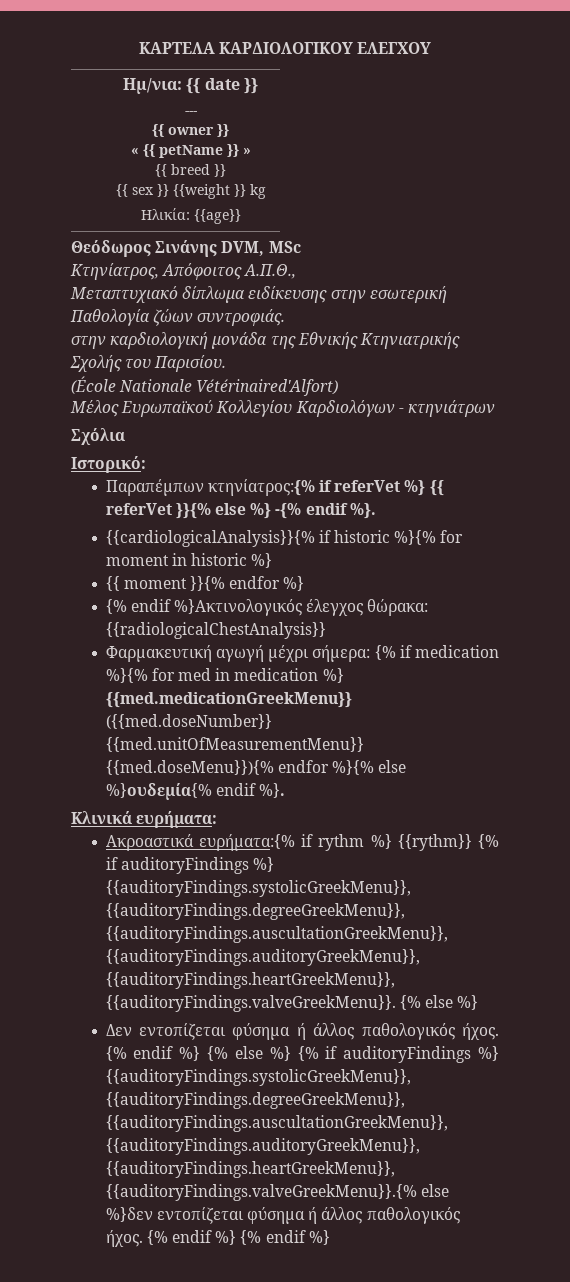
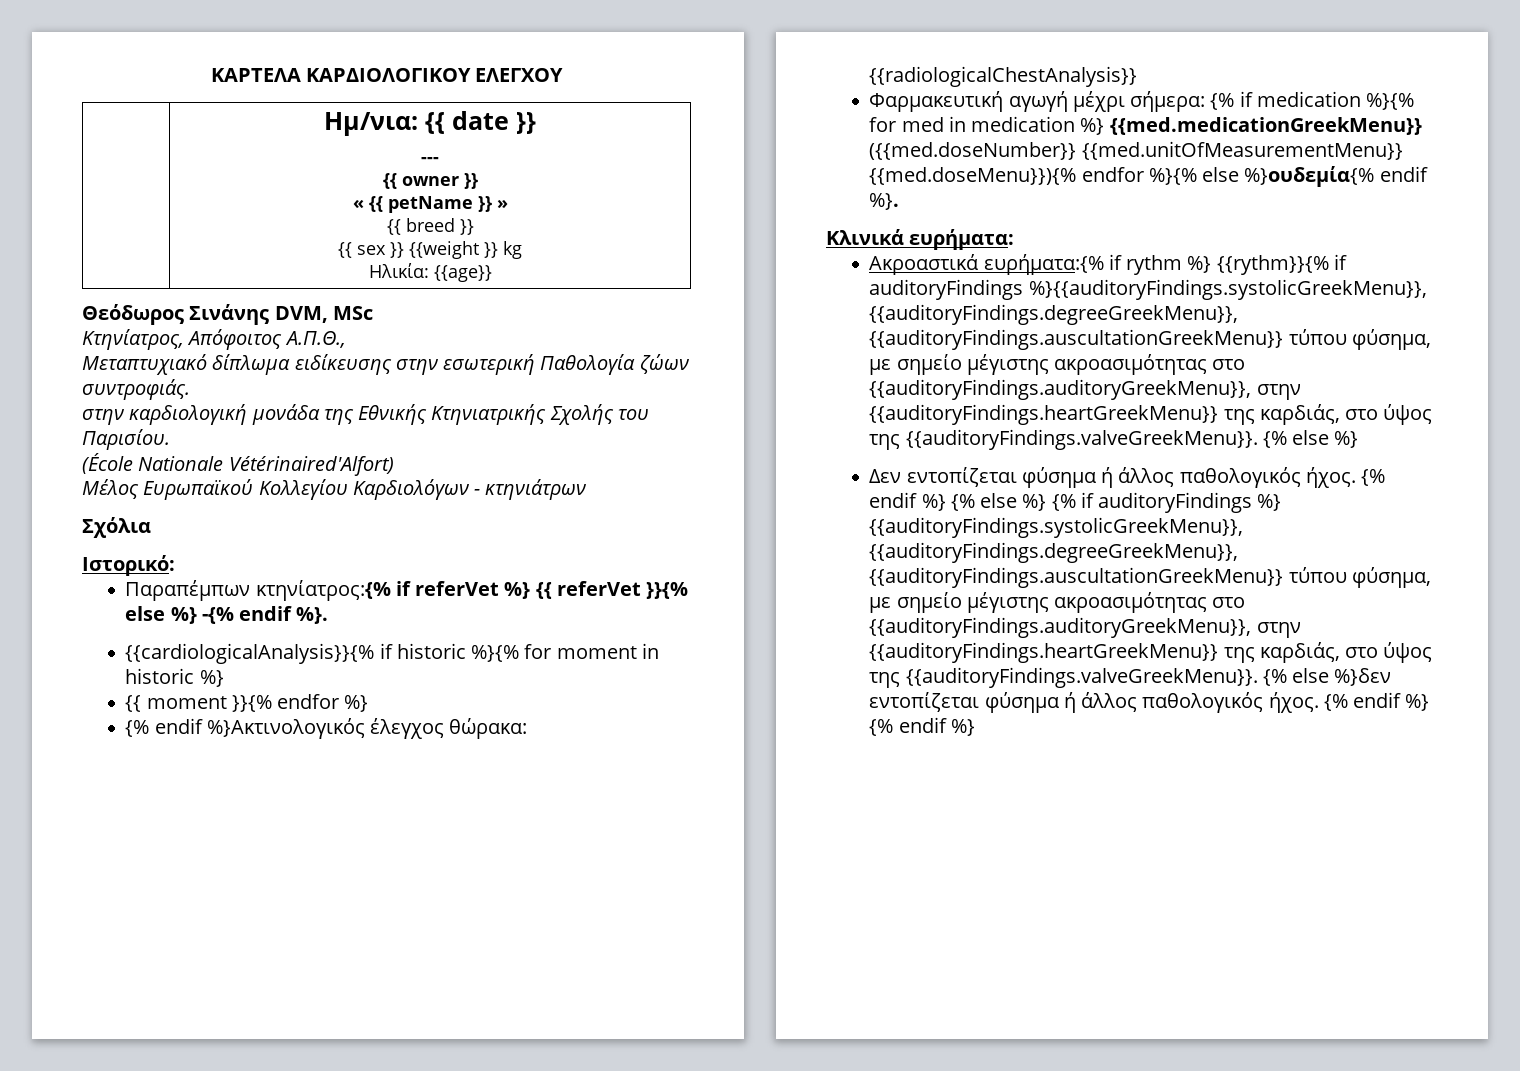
[397,834,499,851] [105,857,275,874] [105,880,411,897] [105,903,405,920] [105,926,448,943] [105,949,420,966] [105,972,395,989] {{rythm}} {% if auditoryFindings %} {{auditoryFindings.systolicGreekMenu}}, {{auditoryFindings.degreeGreekMenu}}, {{auditoryFindings.auscultationGreekMenu}}, {{auditoryFindings.auditoryGreekMenu}}, {{auditoryFindings.heartGreekMenu}}, -> [1216,254,1347,275] [869,279,1427,300] [869,304,1239,325] [869,329,1431,350] [869,354,1246,375] [869,379,1301,400] [869,404,1433,425] [869,434,901,450] {{rythm}}{% if auditoryFindings %}{{auditoryFindings.systolicGreekMenu}}, {{auditoryFindings.degreeGreekMenu}}, {{auditoryFindings.auscultationGreekMenu}} τύπου φύσημα, με σημείο μέγιστης ακροασιμότητας στο {{auditoryFindings.auditoryGreekMenu}}, στην {{auditoryFindings.heartGreekMenu}} της καρδιάς, στο ύψος της
[105,1115,448,1132] [105,1138,420,1155] [105,1161,395,1178] [105,1184,417,1201] {{auditoryFindings.auscultationGreekMenu}}, {{auditoryFindings.auditoryGreekMenu}}, {{auditoryFindings.heartGreekMenu}}, {{auditoryFindings.valveGreekMenu}}.{% -> [869,567,1431,588] [869,592,1246,613] [869,617,1301,638] [869,642,1433,663] [869,667,1287,688] {{auditoryFindings.auscultationGreekMenu}} τύπου φύσημα, με σημείο μέγιστης ακροασιμότητας στο {{auditoryFindings.auditoryGreekMenu}}, στην {{auditoryFindings.heartGreekMenu}} της καρδιάς, στο ύψος της {{auditoryFindings.valveGreekMenu}}. {%

